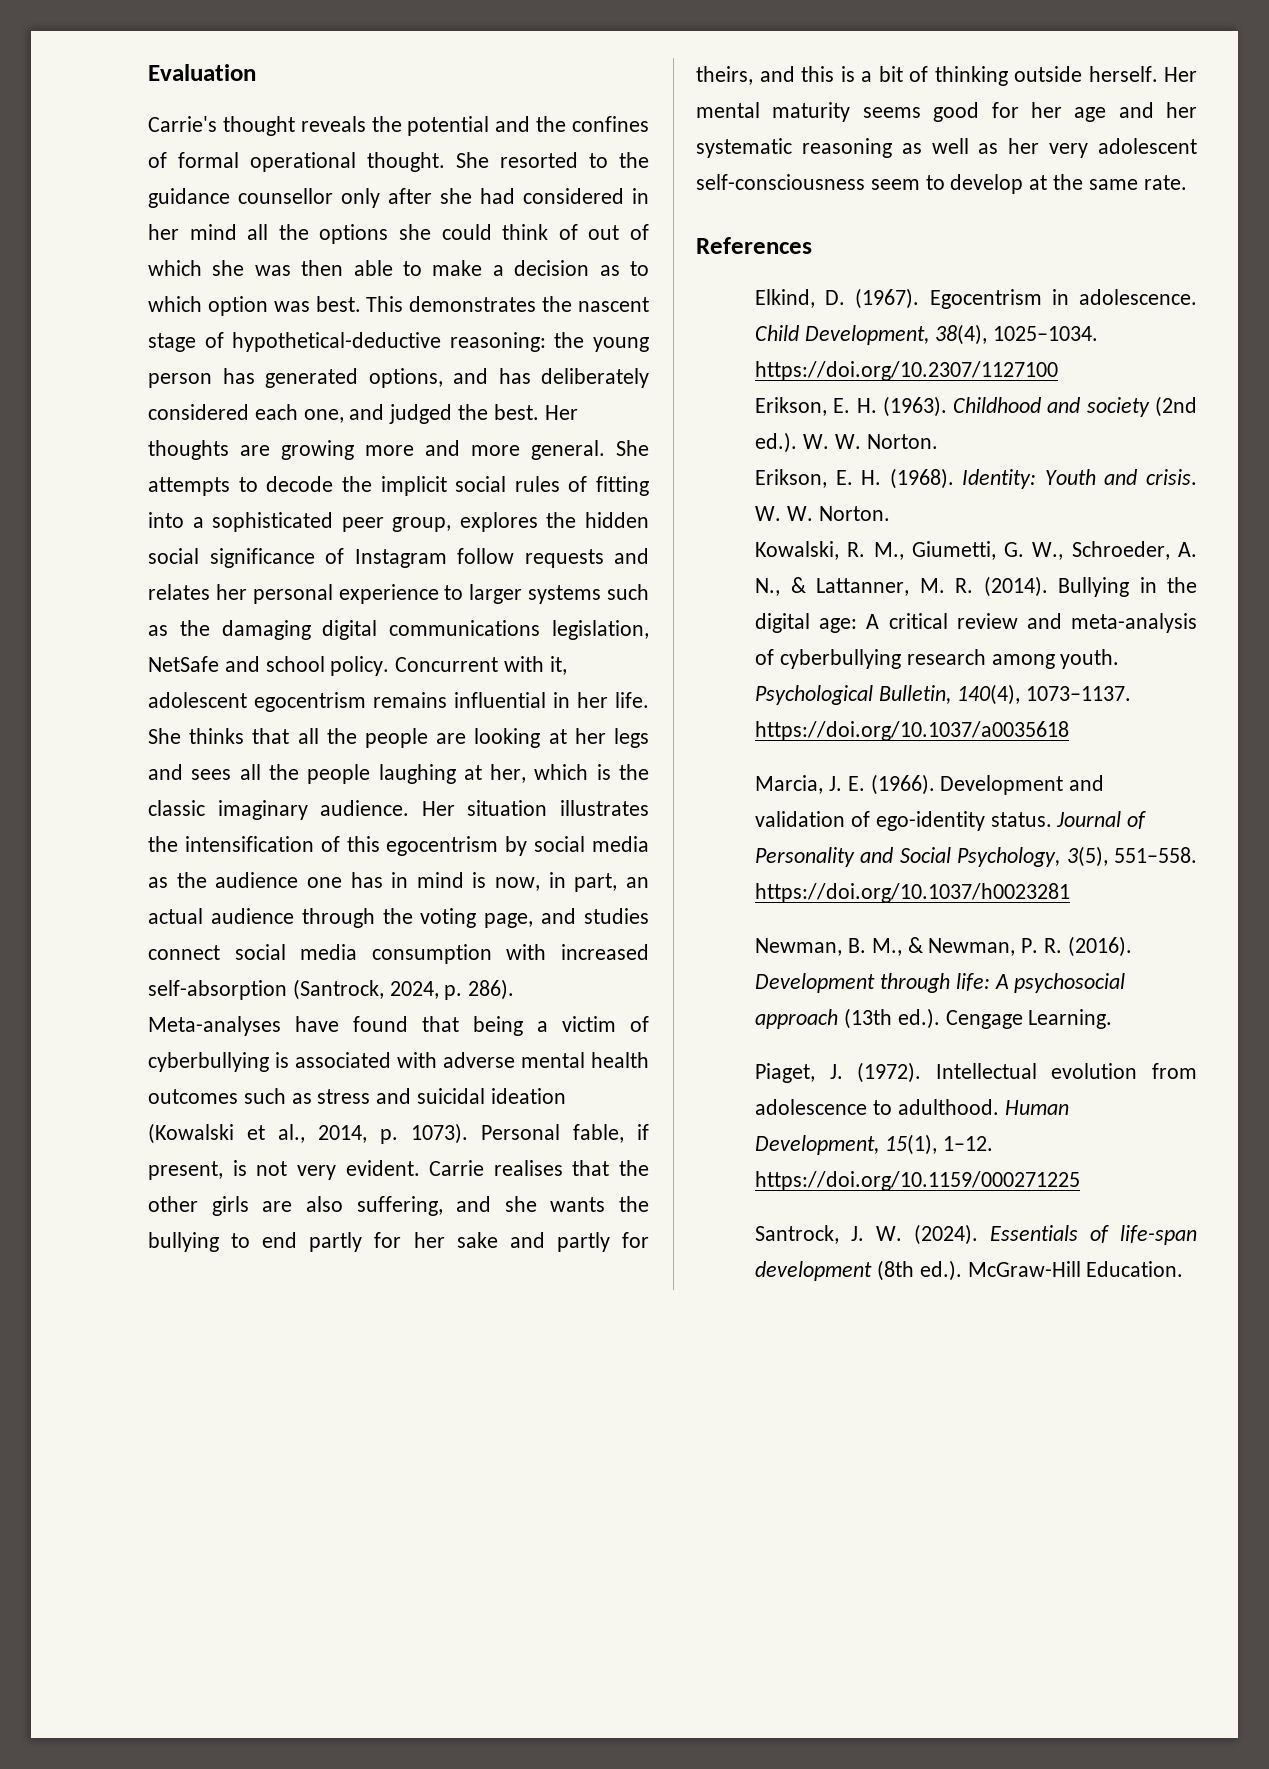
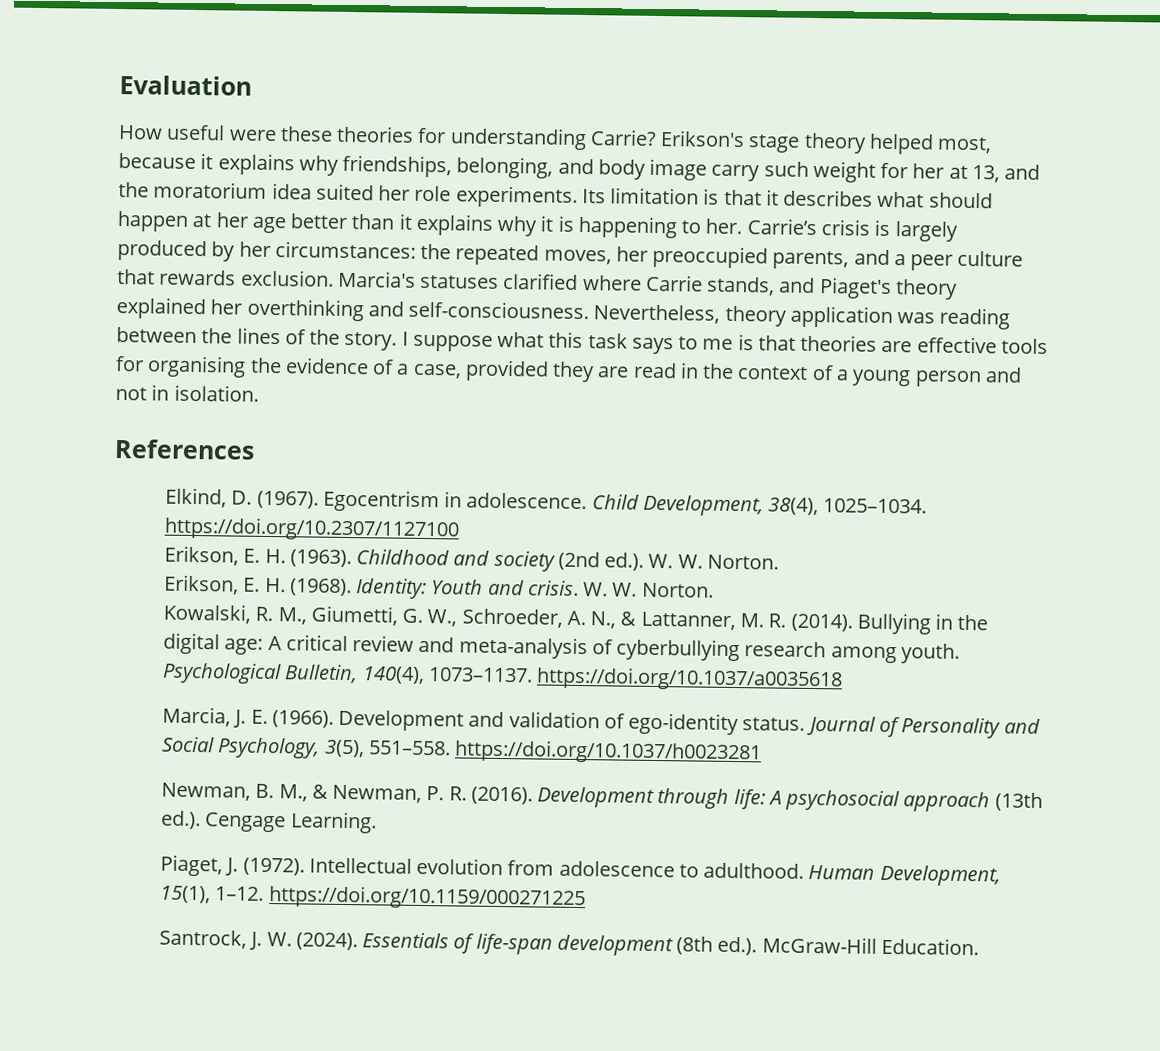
[148,116,649,136] [148,152,649,172] [148,188,649,208] [148,224,650,244] [148,260,649,276] [148,296,649,316] [148,332,649,352] [148,368,649,388] [148,404,578,424] [148,440,649,460] [148,476,649,496] [148,512,649,532] [148,548,649,568] [148,584,649,604] [148,620,649,640] [148,656,567,676] [148,692,649,712] [148,728,649,748] [148,764,649,784] [148,800,649,820] [148,836,649,856] [148,872,649,892] [148,908,649,928] [148,944,649,964] [148,979,515,1000] [148,1016,649,1036] [148,1052,649,1072] [148,1088,566,1104] [148,1123,649,1144] [148,1160,649,1180] [148,1196,649,1216] [148,1232,649,1252] [696,66,1197,86] [696,102,1197,122] [696,138,1197,158] [696,174,1187,194] Carrie's thought reveals the potential and the confines of formal operational thought. She resorted to the guidance counsellor only after she had considered in her mind all the options she could think of out of which she was then able to make a decision as to which option was best. This demonstrates the nascent stage of hypothetical-deductive reasoning: the young person has generated options, and has deliberately considered each one, and judged the best. Her thoughts are growing more and more general. She attempts to decode the implicit social rules of fitting into a sophisticated peer group, explores the hidden social significance of Instagram follow requests and relates her personal experience to larger systems such as the damaging digital communications legislation, NetSafe and school policy. Concurrent with it, adolescent egocentrism remains influential in her life. She thinks that all the people are looking at her legs and sees all the people laughing at her, which is the classic imaginary audience. Her situation illustrates the intensification of this egocentrism by social media as the audience one has in mind is now, in part, an actual audience through the voting page, and studies connect social media consumption with increased self-absorption (Santrock, 2024, p. 286). Meta-analyses have found that being a victim of cyberbullying is associated with adverse mental health outcomes such as stress and suicidal ideation (Kowalski et al., 2014, p. 1073). Personal fable, if present, is not very evident. Carrie realises that the other girls are also suffering, and she wants the bullying to end partly for her sake and partly for theirs, and this is a bit of thinking outside herself. Her mental maturity seems good for her age and her systematic reasoning as well as her very adolescent self-consciousness seem to develop at the same rate. -> [118,124,993,155] [118,153,1041,183] [118,181,993,209] [117,211,958,242] [117,240,1024,271] [117,269,958,300] [116,297,1011,330] [116,326,1049,355] [115,355,1022,388] [115,384,259,402] How useful were these theories for understanding Carrie? Erikson's stage theory helped most, because it explains why friendships, belonging, and body image carry such weight for her at 13, and the moratorium idea suited her role experiments. Its limitation is that it describes what should happen at her age better than it explains why it is happening to her. Carrie’s crisis is largely produced by her circumstances: the repeated moves, her preoccupied parents, and a peer culture that rewards exclusion. Marcia's statuses clarified where Carrie stands, and Piaget's theory explained her overthinking and self-consciousness. Nevertheless, theory application was reading between the lines of the story. I suppose what this task says to me is that theories are effective tools for organising the evidence of a case, provided they are read in the context of a young person and not in isolation.

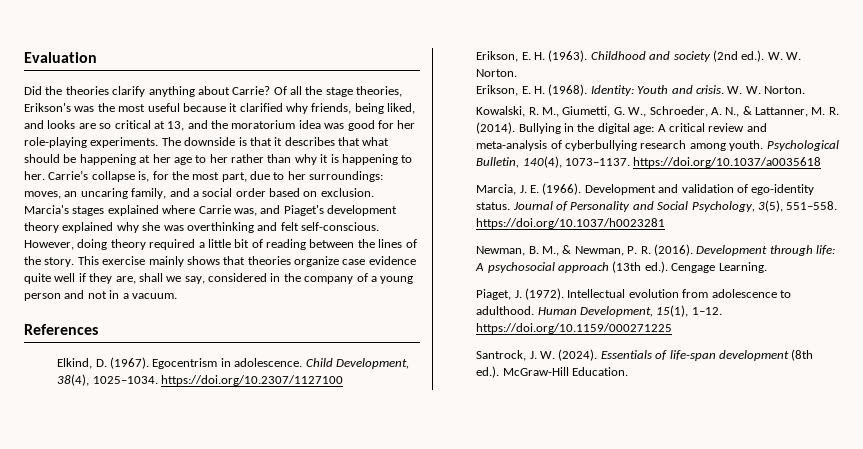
[118,124,993,155] [118,153,945,183] How useful were these theories for understanding Carrie? Erikson's stage theory helped most, because it explains why friendships, belonging, and body image carry such weight for her -> [24,86,403,97] [24,103,416,114] [24,120,151,129] Did the theories clarify anything about Carrie? Of all the stage theories, Erikson's was the most useful because it clarified why friends, being liked, and looks are so critical
[315,183,700,208] suited her role experiments. Its limitation -> [324,120,416,131] [24,137,236,148] was good for her role-playing experiments. The downside
(874, 198) none -> [338,137,360,146] that
[117,211,189,232] happen -> [63,154,136,165] be happening
[290,213,494,236] better than it explains -> [195,154,292,163] to her rather than
[820,219,958,242] [117,240,1024,271] [117,269,579,290] crisis is largely produced by her circumstances: the repeated moves, her preoccupied parents, and a peer culture that rewards exclusion. Marcia's statuses clarified -> [91,171,384,182] [24,188,374,199] [24,205,159,216] collapse is, for the most part, due to her surroundings: moves, an uncaring family, and a social order based on exclusion. Marcia's stages explained
[706,276,776,296] stands, -> [233,208,257,216] was,
(892, 288) none -> [327,205,397,216] development
[210,298,936,329] her overthinking and self-consciousness. Nevertheless, theory application was -> [116,222,379,233] [24,239,263,250] why she was overthinking and felt self-conscious. However, doing theory required a little bit of
[401,331,1049,355] [115,355,809,383] I suppose what this task says to me is that theories are effective tools for organising the evidence of a case, provided they are read in the context -> [77,256,416,267] [24,273,354,284] This exercise mainly shows that theories organize case evidence quite well if they are, shall we say, considered in the company
[173,384,259,402] isolation. -> [122,293,177,299] a vacuum.

